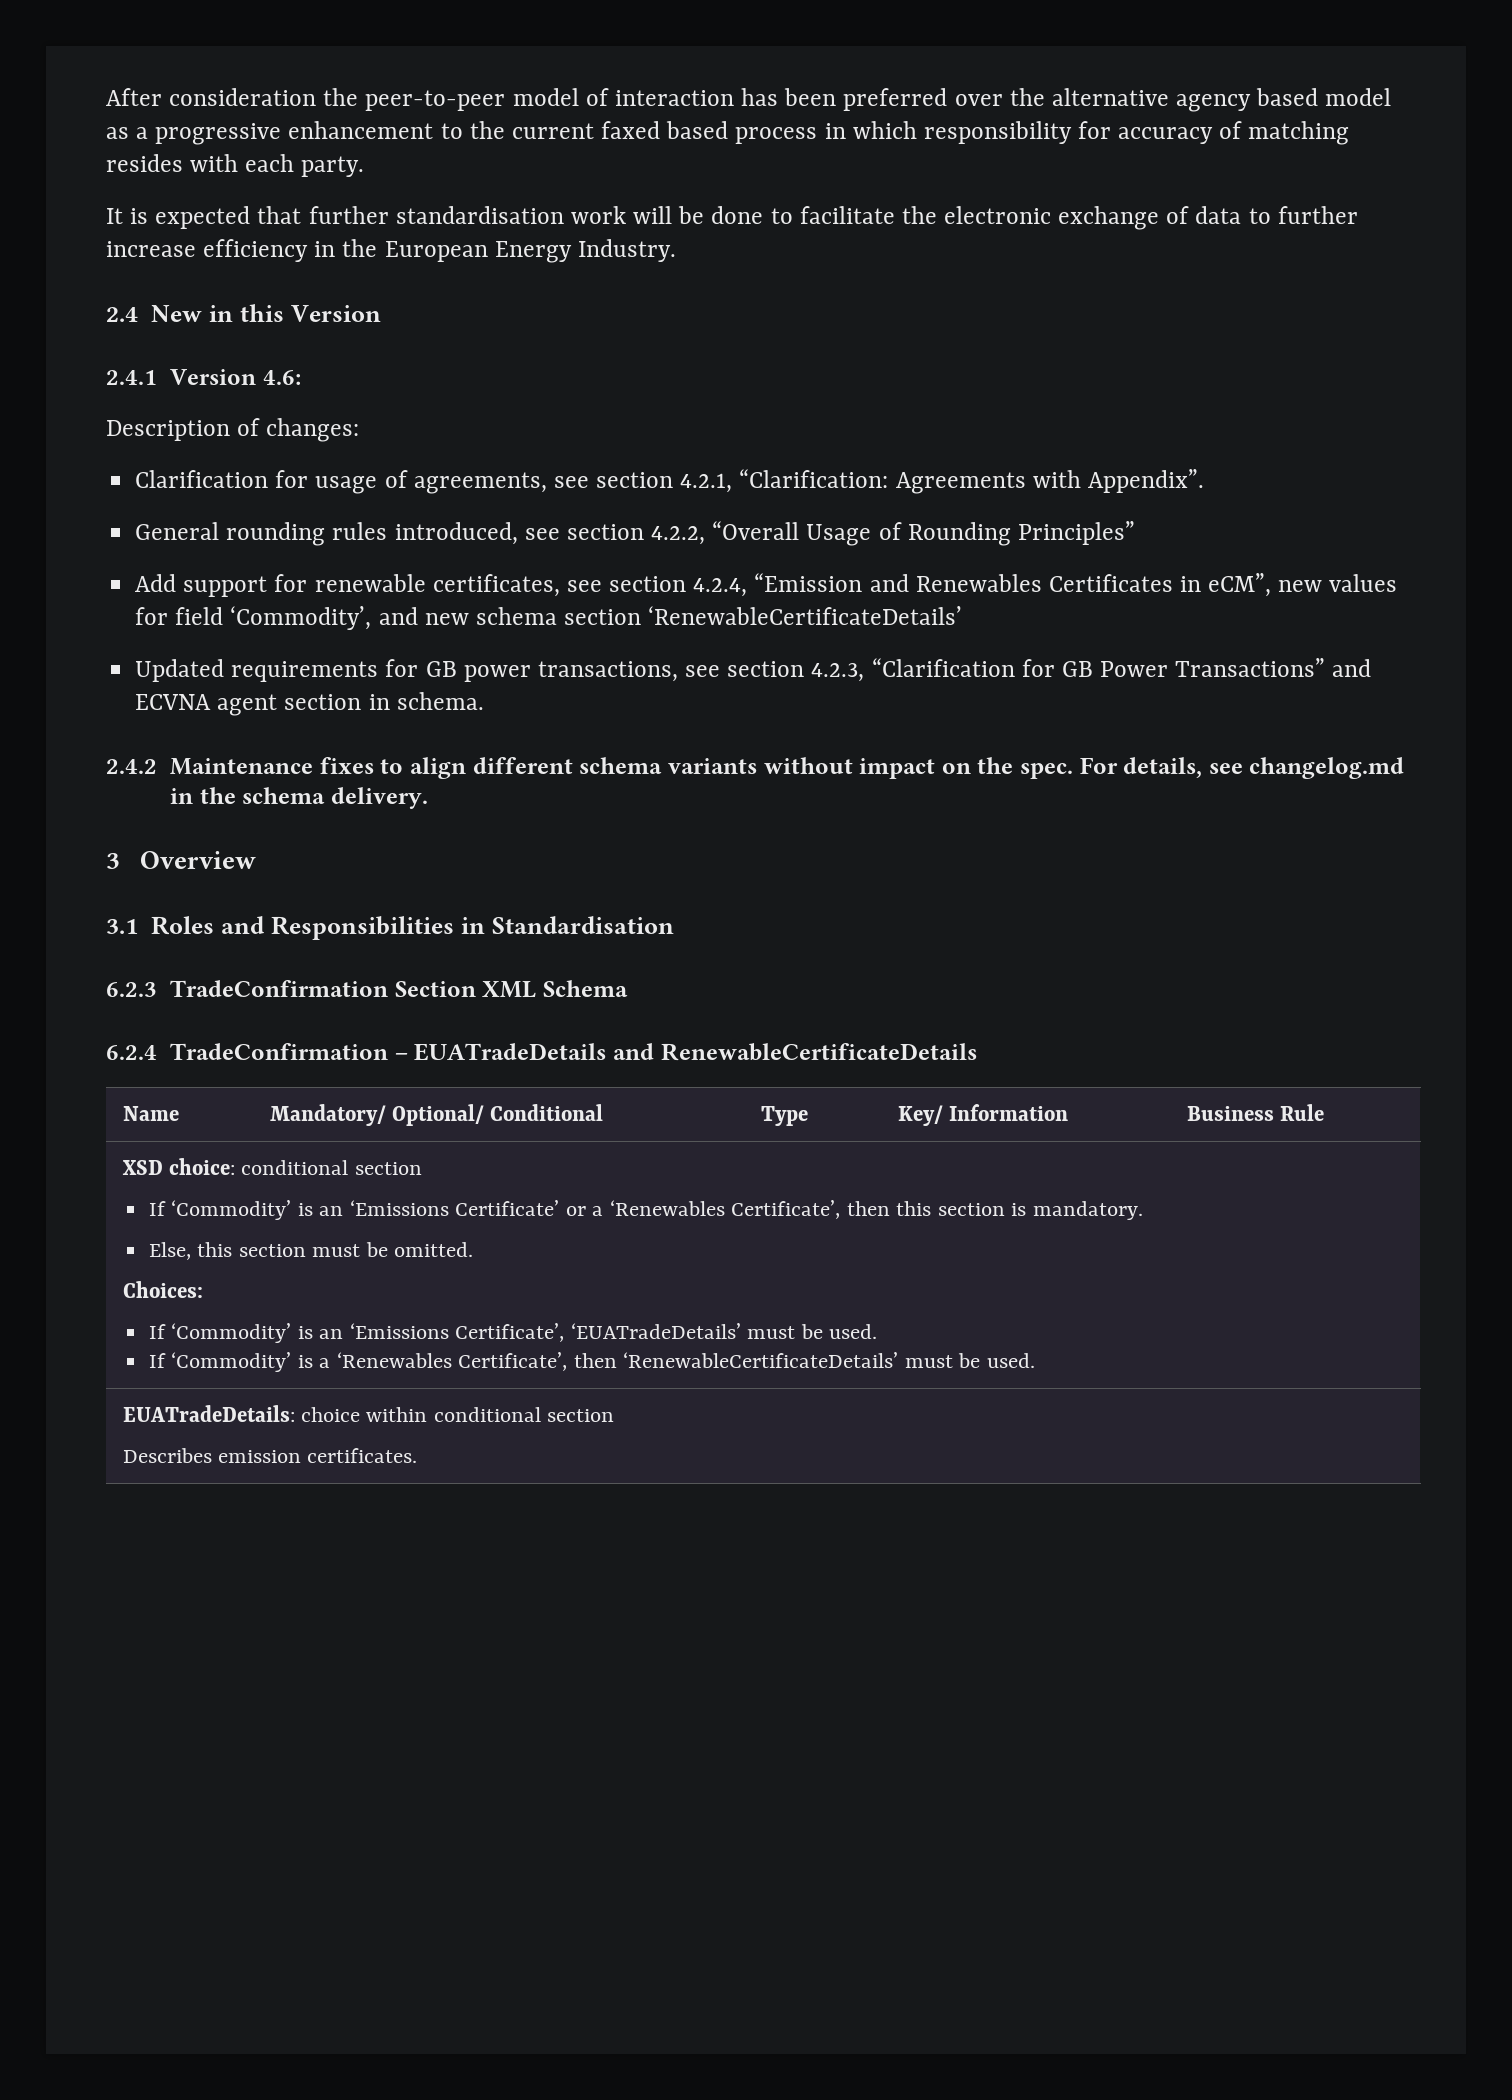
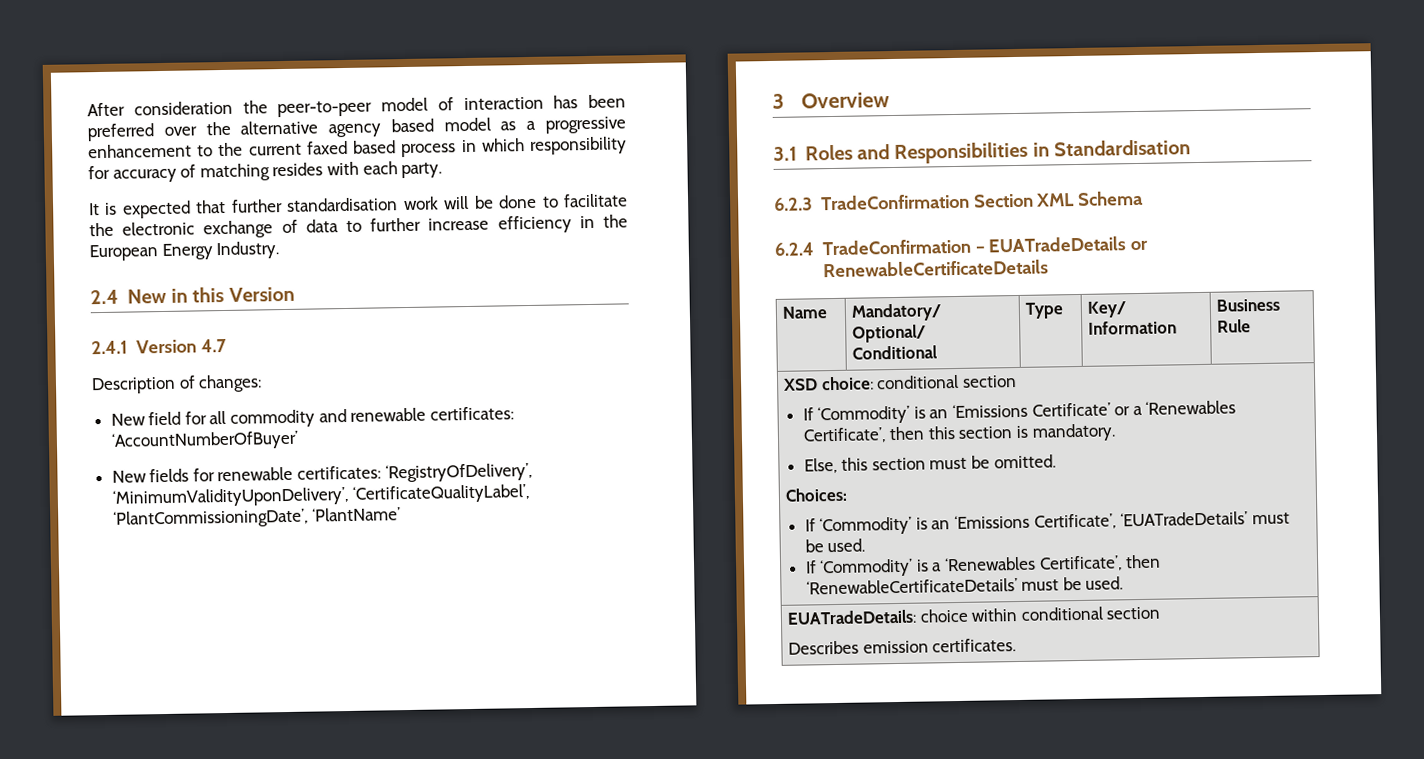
[262,370,301,385] 4.6: -> [200,338,227,353] 4.7
[135,469,1204,494] [135,521,1135,546] [135,573,1398,597] [135,606,963,630] [135,658,1372,682] [135,692,484,716] [106,757,1405,779] [170,787,429,809] Clarification for usage of agreements, see section 4.2.1, “Clarification: Agreements with Appendix”. // General rounding rules introduced, see section 4.2.2, “Overall Usage of Rounding Principles” // Add support for renewable certificates, see section 4.2.4, “Emission and Renewables Certificates in eCM”, new values for field ‘Commodity’, and new schema section ‘RenewableCertificateDetails’ // Updated requirements for GB power transactions, see section 4.2.3, “Clarification for GB Power Transactions” and ECVNA agent section in schema. // 2.4.2 Maintenance fixes to align different schema variants without impact on the spec. For details, see changelog.md in the schema delivery. -> [110,406,514,428] [110,430,299,451] [111,462,533,483] [111,483,531,508] [112,507,402,529] New field for all commodity and renewable certificates: ‘AccountNumberOfBuyer’ // New fields for renewable certificates: ‘RegistryOfDelivery’, ‘MinimumValidityUponDelivery’, ‘CertificateQualityLabel’, ‘PlantCommissioningDate’, ‘PlantName’
[613,1043,655,1060] and -> [1130,240,1149,251] or

